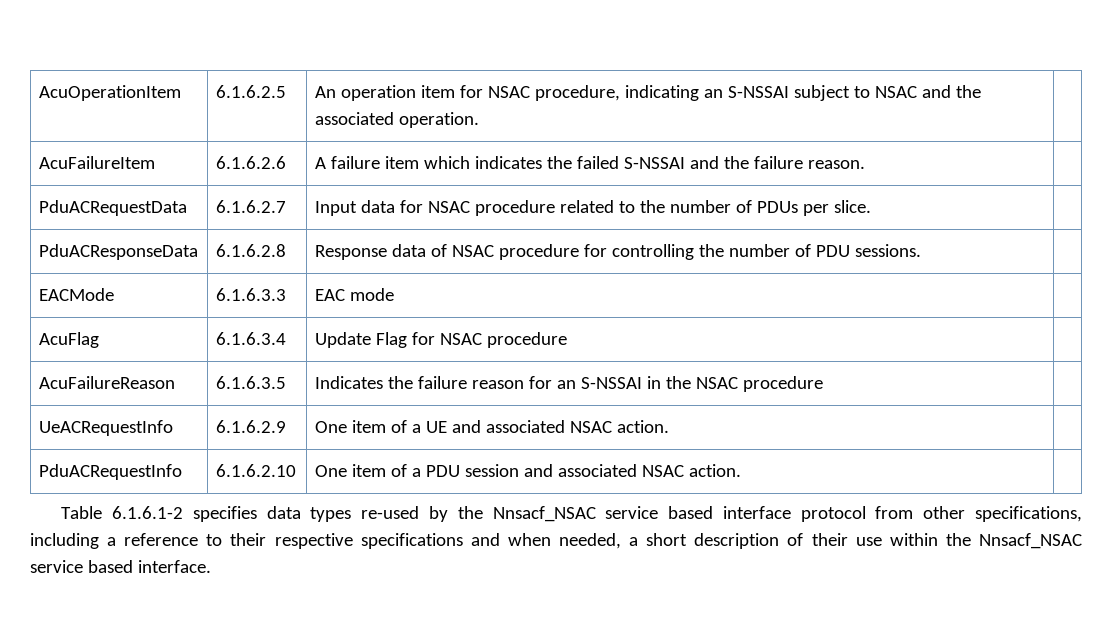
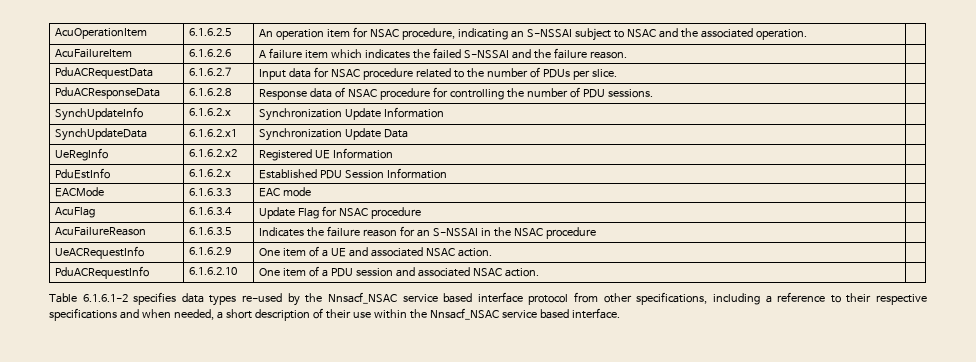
(921, 250) none -> [55,107,144,121] [189,108,232,116] [259,107,445,121] [55,128,148,141] [189,129,238,137] [259,128,409,141] [55,148,109,161] [189,149,238,157] [259,148,394,161] [55,168,111,179] [189,169,232,177] [259,168,448,179] // SynchUpdateInfo | 6.1.6.2.x | Synchronization Update Information | // SynchUpdateData | 6.1.6.2.x1 | Synchronization Update Data | // UeRegInfo | 6.1.6.2.x2 | Registered UE Information | // PduEstInfo | 6.1.6.2.x | Established PDU Session Information |

